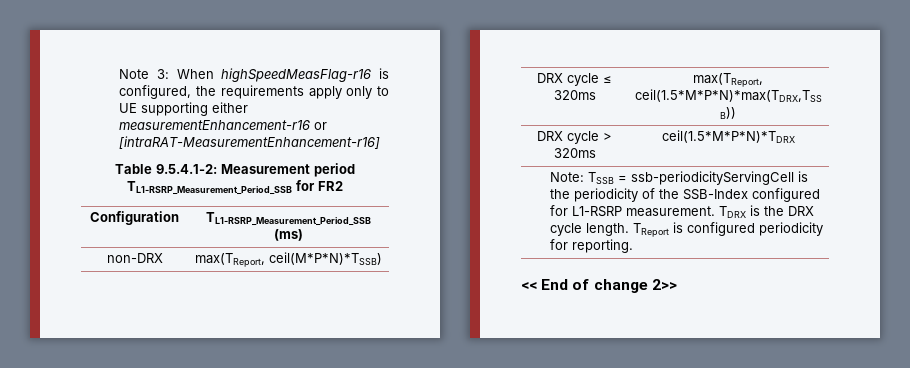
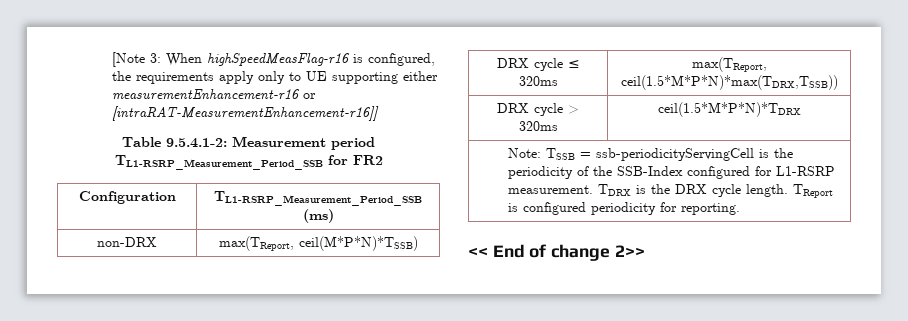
[119,69,150,79] Note -> [111,52,145,67] [Note
[119,136,381,149] [intraRAT-MeasurementEnhancement-r16] -> [111,106,379,121] [intraRAT-MeasurementEnhancement-r16]]

